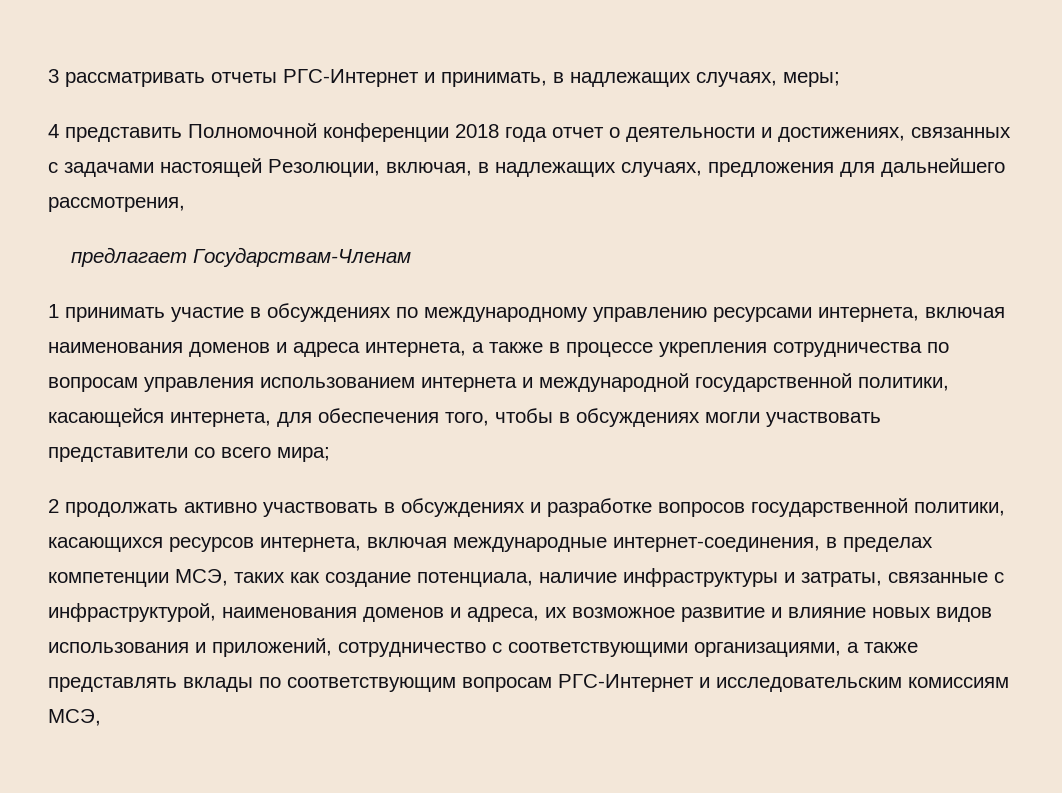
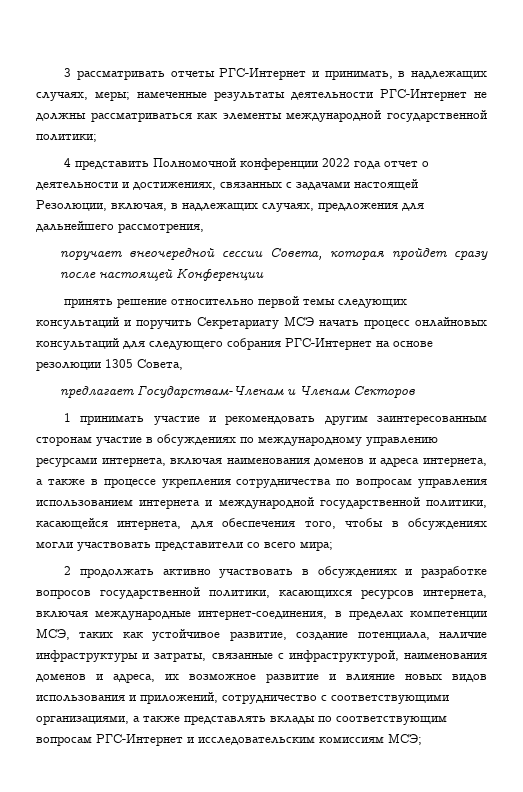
(840, 79) none -> [137,89,487,101] [36,110,487,122] [36,134,97,142] намеченные результаты деятельности РГС-Интернет не должны рассматриваться как элементы международной государственной политики;
[455,124,499,138] 2018 -> [322,158,351,167] 2022
(185, 204) none -> [60,248,488,260] [60,268,265,281] [64,296,408,308] [36,316,487,329] [36,338,433,350] [36,359,183,371] // поручает внеочередной сессии Совета, которая пройдет сразу после настоящей Конференции // принять решение относительно первой темы следующих консультаций и поручить Секретариату МСЭ начать процесс онлайновых консультаций для следующего собрания РГС-Интернет на основе резолюции 1305 Совета,
(411, 257) none -> [287,385,417,398] и Членам Секторов
(244, 314) none -> [209,415,487,425] [36,436,142,446] и рекомендовать другим заинтересованным сторонам участие
(320, 577) none -> [152,629,287,641] устойчивое развитие,
[48,709,101,726] МСЭ, -> [388,733,422,745] МСЭ;

